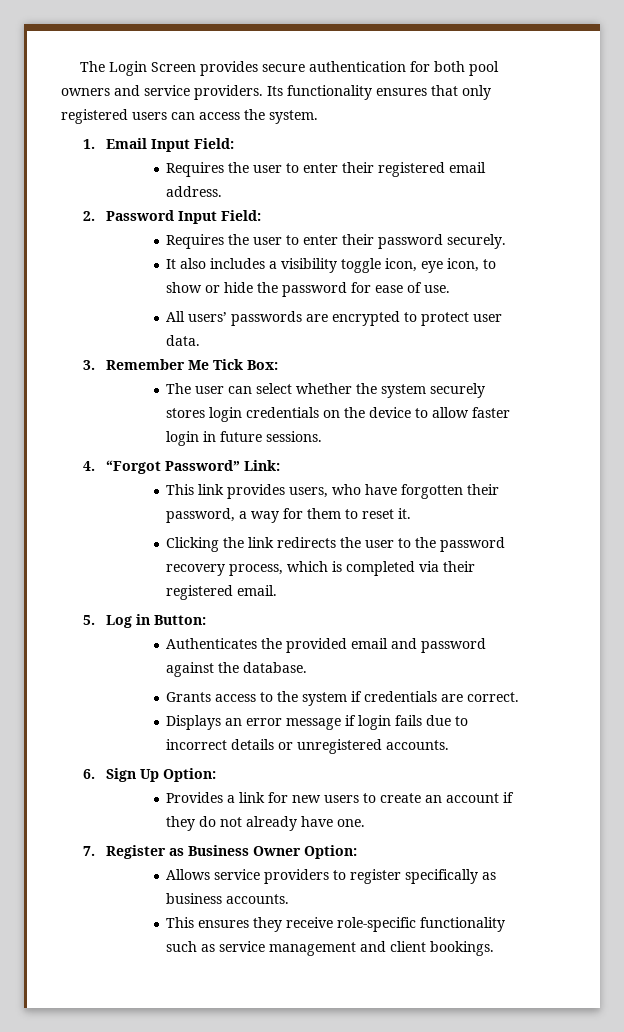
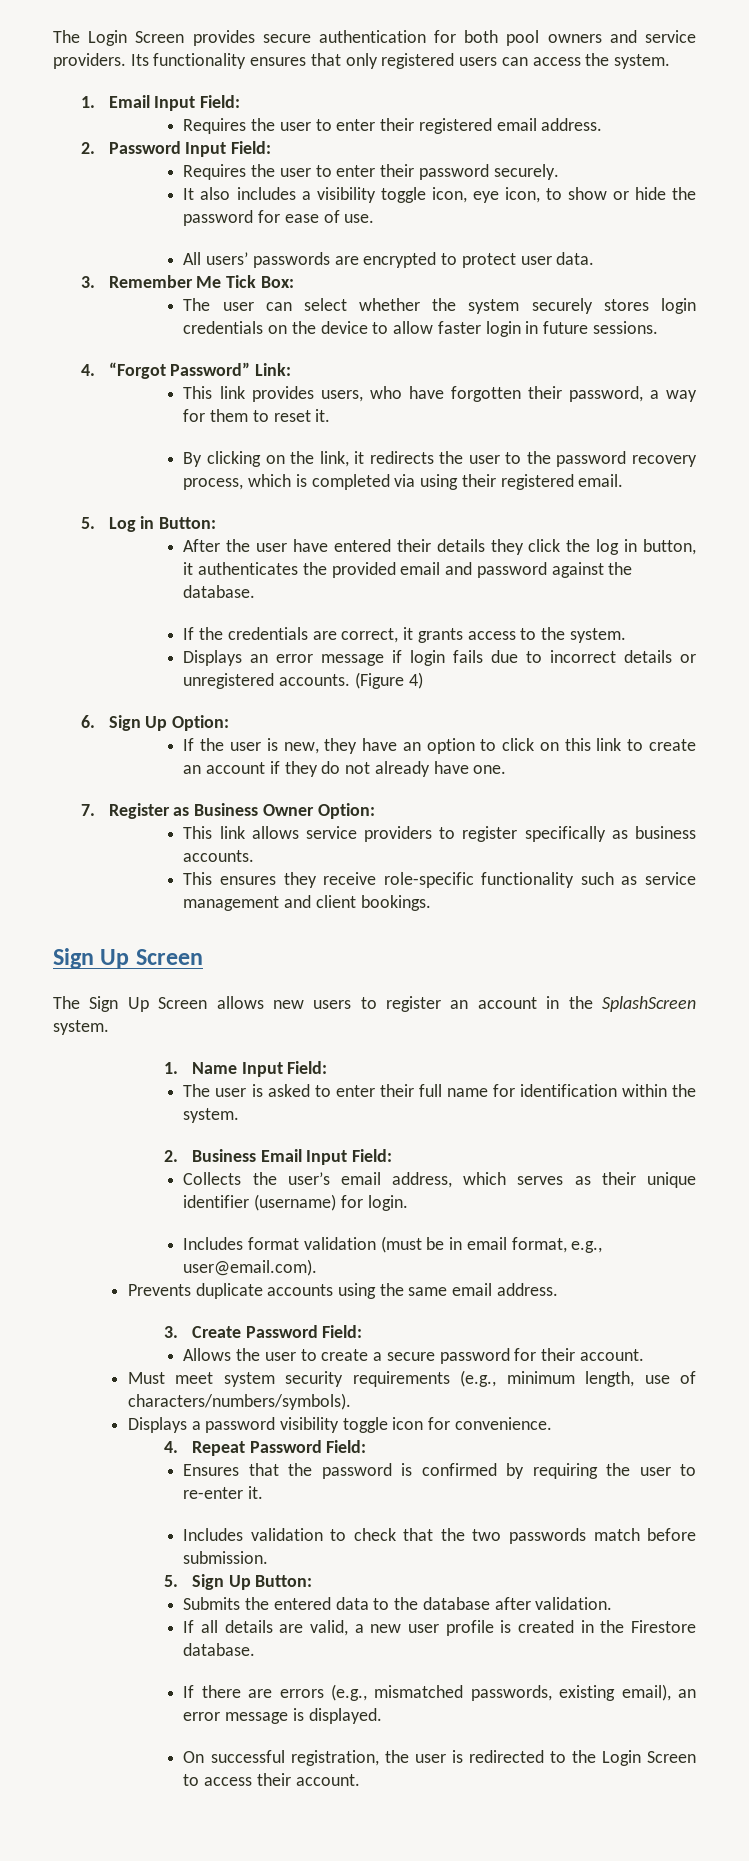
[166,537,275,552] Clicking the link -> [183,451,365,467] By clicking on the link, it
(440, 566) none -> [420,474,459,490] using
[166,638,258,649] Authenticates -> [183,539,696,555] [183,562,299,575] After the user have entered their details they click the log in button, it authenticates
[166,691,520,706] Grants access to the system if credentials are correct. -> [183,627,626,643] If the credentials are correct, it grants access to the system.
(450, 745) none -> [354,672,423,689] (Figure 4)
[166,792,360,803] Provides a link for new users -> [183,738,622,754] If the user is new, they have an option to click on this link
[166,869,211,880] Allows -> [183,826,299,839] This link allows
(495, 948) none -> [53,948,203,969] [53,996,697,1012] [53,1020,109,1035] [164,1061,328,1077] [183,1084,696,1097] [183,1108,240,1123] [164,1149,393,1165] [183,1172,696,1188] [183,1194,408,1211] [183,1236,603,1253] [183,1259,318,1276] [127,1283,558,1299] [164,1325,363,1338] [183,1348,644,1364] [127,1370,697,1387] [127,1393,351,1410] [127,1417,552,1433] [164,1440,367,1456] [183,1463,696,1479] [183,1486,264,1499] [183,1528,697,1544] [183,1551,269,1564] [164,1574,313,1590] [183,1597,613,1610] [183,1620,696,1636] [183,1643,256,1656] [183,1684,696,1701] [183,1708,382,1724] [183,1750,696,1766] [183,1773,360,1786] // Sign Up Screen // The Sign Up Screen allows new users to register an account in the SplashScreen system. // 1. Name Input Field: // The user is asked to enter their full name for identification within the system. // 2. Business Email Input Field: // Collects the user’s email address, which serves as their unique identifier (username) for login. // Includes format validation (must be in email format, e.g., user@email.com). // Prevents duplicate accounts using the same email address. // 3. Create Password Field: // Allows the user to create a secure password for their account. // Must meet system security requirements (e.g., minimum length, use of characters/numbers/symbols). // Displays a password visibility toggle icon for convenience. // 4. Repeat Password Field: // Ensures that the password is confirmed by requiring the user to re-enter it. // Includes validation to check that the two passwords match before submission. // 5. Sign Up Button: // Submits the entered data to the database after validation. // If all details are valid, a new user profile is created in the Firestore database. // If there are errors (e.g., mismatched passwords, existing email), an error message is displayed. // On successful registration, the user is redirected to the Login Screen to access their account.

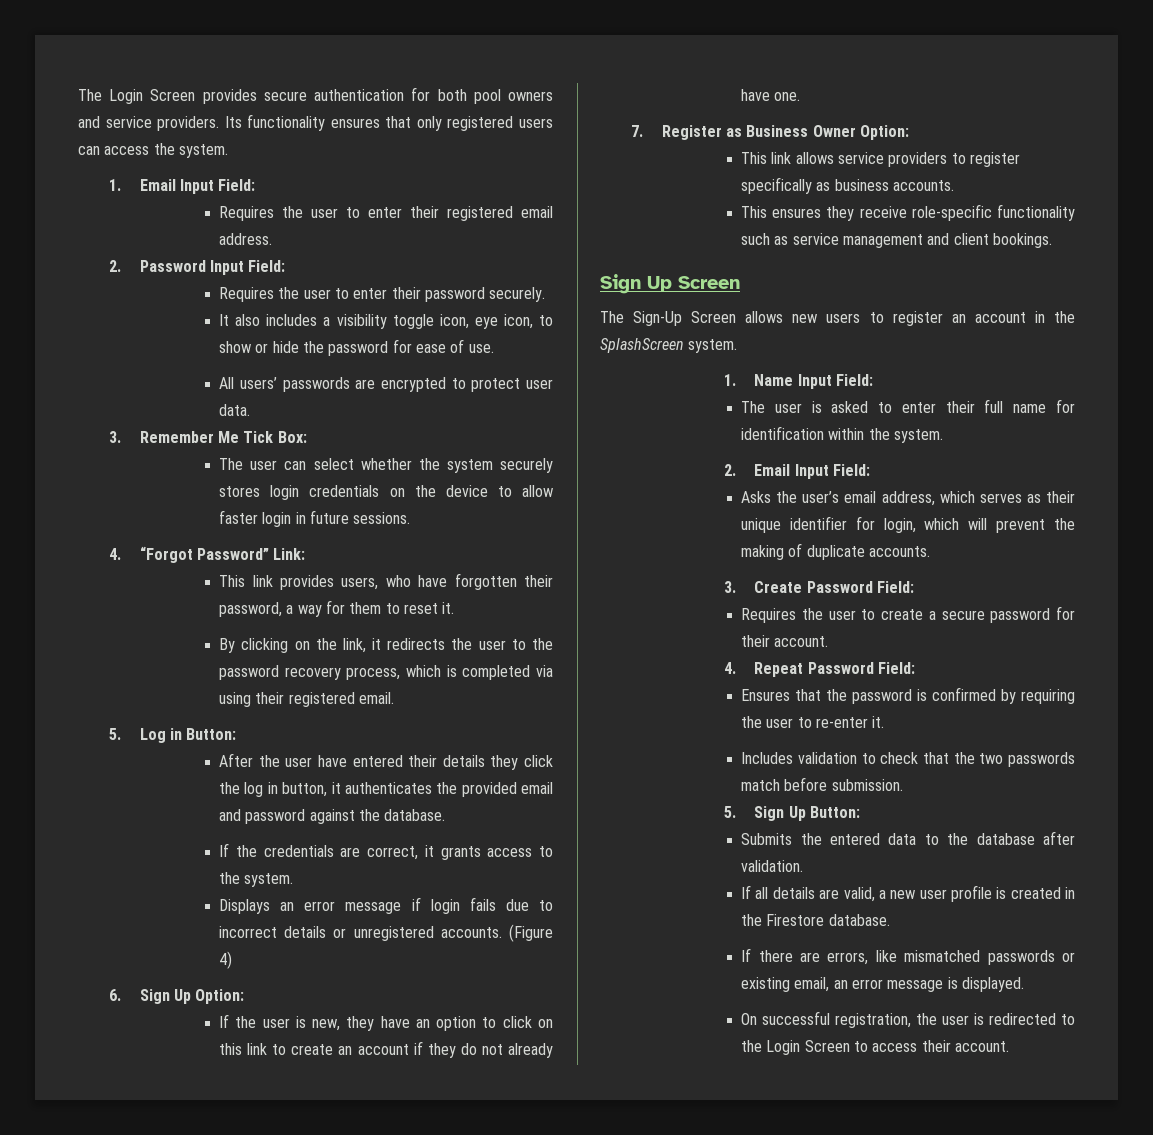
[89,996,149,1012] Sign Up -> [633,311,683,326] Sign-Up
[191,1149,393,1165] [183,1172,242,1185] Business Email Input Field: // Collects -> [754,464,871,479] [741,491,772,503] Email Input Field: // Asks
[254,1194,408,1211] [183,1236,603,1253] [183,1259,318,1276] [127,1283,558,1299] (username) for login. // Includes format validation (must be in email format, e.g., user@email.com). // Prevents duplicate accounts using the same email address. -> [855,516,1075,533] [741,543,931,560] for login, which will prevent the making of duplicate accounts.
[183,1348,232,1361] Allows -> [741,608,797,623] Requires
[127,1370,697,1387] [127,1393,351,1410] [127,1417,552,1433] // Must meet system security requirements (e.g., minimum length, use of characters/numbers/symbols). // Displays a password visibility toggle icon for convenience. -> (829, 641) none
[279,1684,671,1701] errors (e.g., mismatched passwords, existing email), -> [827,950,1075,965] [741,977,830,992] errors, like mismatched passwords or existing email,

